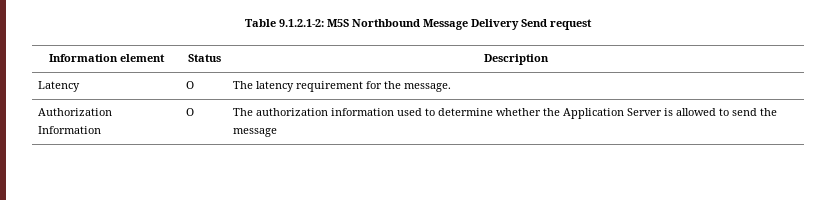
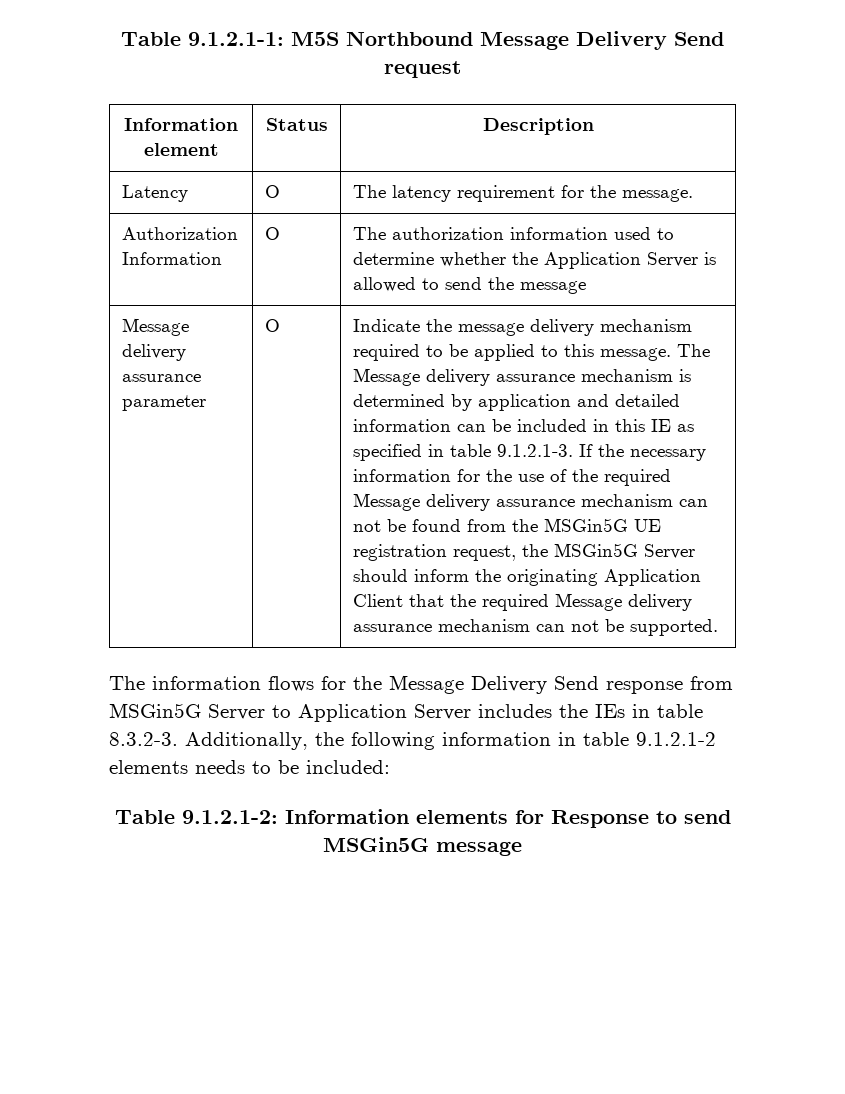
[245,19,324,27] Table 9.1.2.1-2: -> [121,32,284,46] Table 9.1.2.1-1:
(278, 132) none -> [121,318,189,336] [121,344,186,361] [121,374,201,382] [121,395,206,411] [264,319,280,332] [352,319,692,336] [352,344,710,361] [352,368,691,386] [352,394,680,411] [352,419,694,432] [352,444,706,461] [352,469,671,486] [352,493,708,511] [352,518,661,532] [352,543,695,561] [352,569,701,586] [352,593,692,611] [352,619,718,636] [109,675,733,694] [109,703,703,722] [109,732,716,750] [109,760,390,774] [114,809,731,828] [323,837,522,856] // Message delivery assurance parameter | O | Indicate the message delivery mechanism required to be applied to this message. The Message delivery assurance mechanism is determined by application and detailed information can be included in this IE as specified in table 9.1.2.1-3. If the necessary information for the use of the required Message delivery assurance mechanism can not be found from the MSGin5G UE registration request, the MSGin5G Server should inform the originating Application Client that the required Message delivery assurance mechanism can not be supported. // The information flows for the Message Delivery Send response from MSGin5G Server to Application Server includes the IEs in table 8.3.2-3. Additionally, the following information in table 9.1.2.1-2 elements needs to be included: // Table 9.1.2.1-2: Information elements for Response to send MSGin5G message

